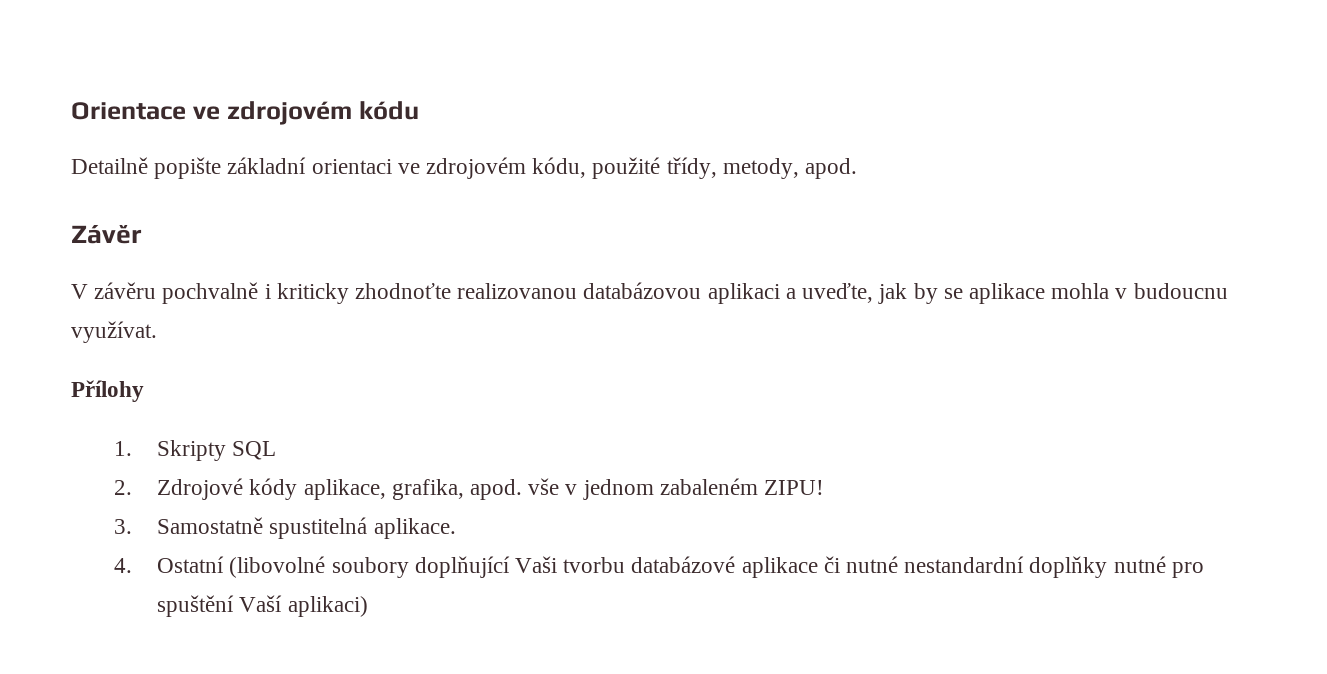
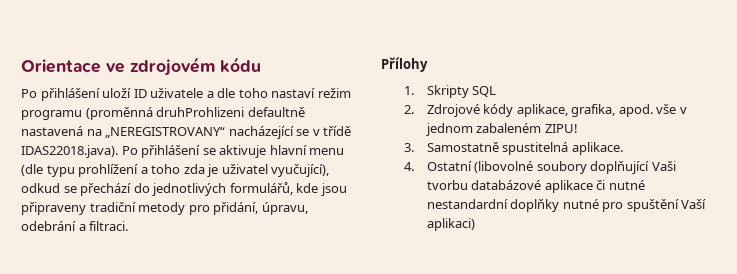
[71,157,858,179] [71,224,142,244] [71,282,1228,304] [71,321,157,343] Detailně popište základní orientaci ve zdrojovém kódu, použité třídy, metody, apod. // Závěr // V závěru pochvalně i kriticky zhodnoťte realizovanou databázovou aplikaci a uveďte, jak by se aplikace mohla v budoucnu využívat. -> [21,88,351,101] [21,107,305,120] [21,126,352,139] [21,145,345,158] [21,164,330,177] [21,182,347,196] [21,202,308,215] [21,221,129,231] Po přihlášení uloží ID uživatele a dle toho nastaví režim programu (proměnná druhProhlizeni defaultně nastavená na „NEREGISTROVANY“ nacházející se v třídě IDAS22018.java). Po přihlášení se aktivuje hlavní menu (dle typu prohlížení a toho zda je uživatel vyučující), odkud se přechází do jednotlivých formulářů, kde jsou připraveny tradiční metody pro přidání, úpravu, odebrání a filtraci.

